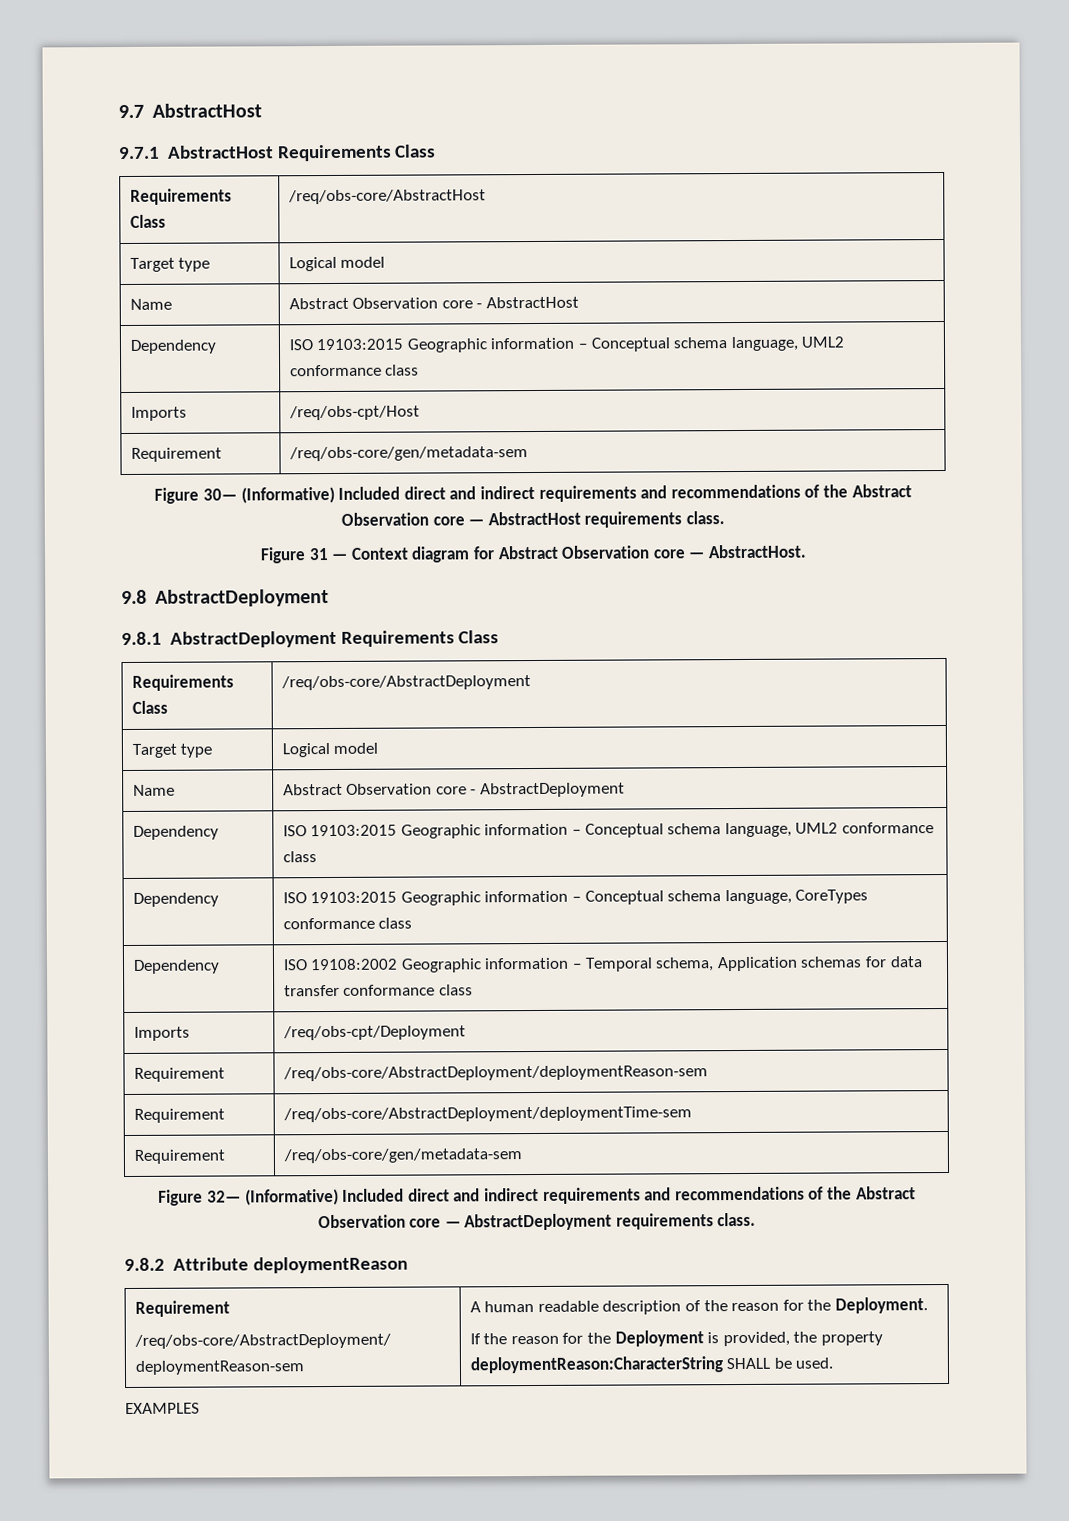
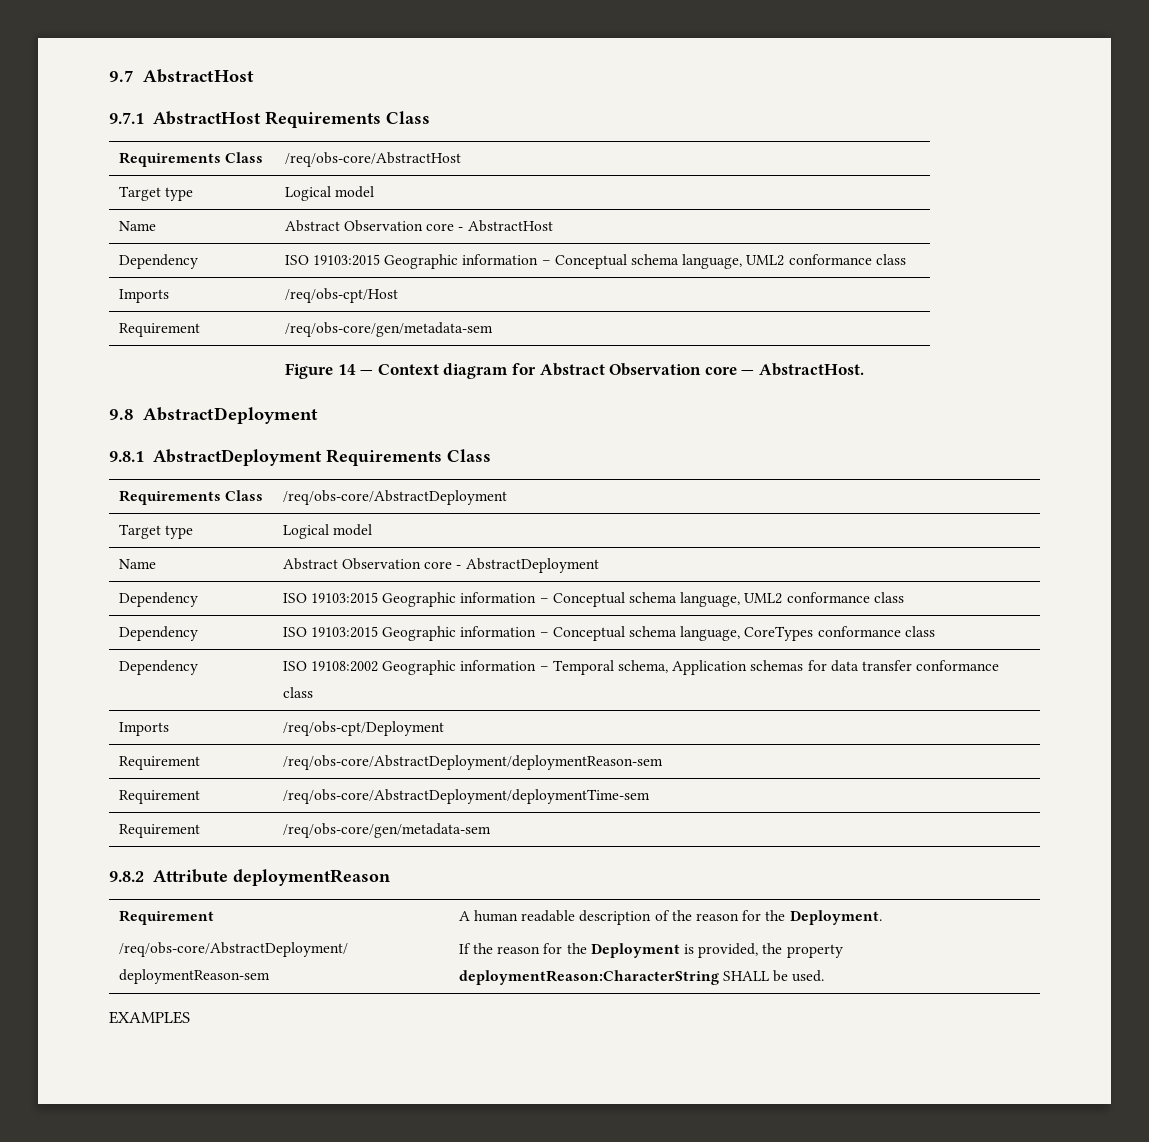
[203,484,912,504] [341,511,725,528] [260,547,329,564] 30— (Informative) Included direct and indirect requirements and recommendations of the Abstract Observation core — AbstractHost requirements class. // Figure 31 -> [337,364,356,375] 14
[158,1186,916,1206] [317,1212,757,1231] // Figure 32— (Informative) Included direct and indirect requirements and recommendations of the Abstract Observation core — AbstractDeployment requirements class. -> (491, 830) none

